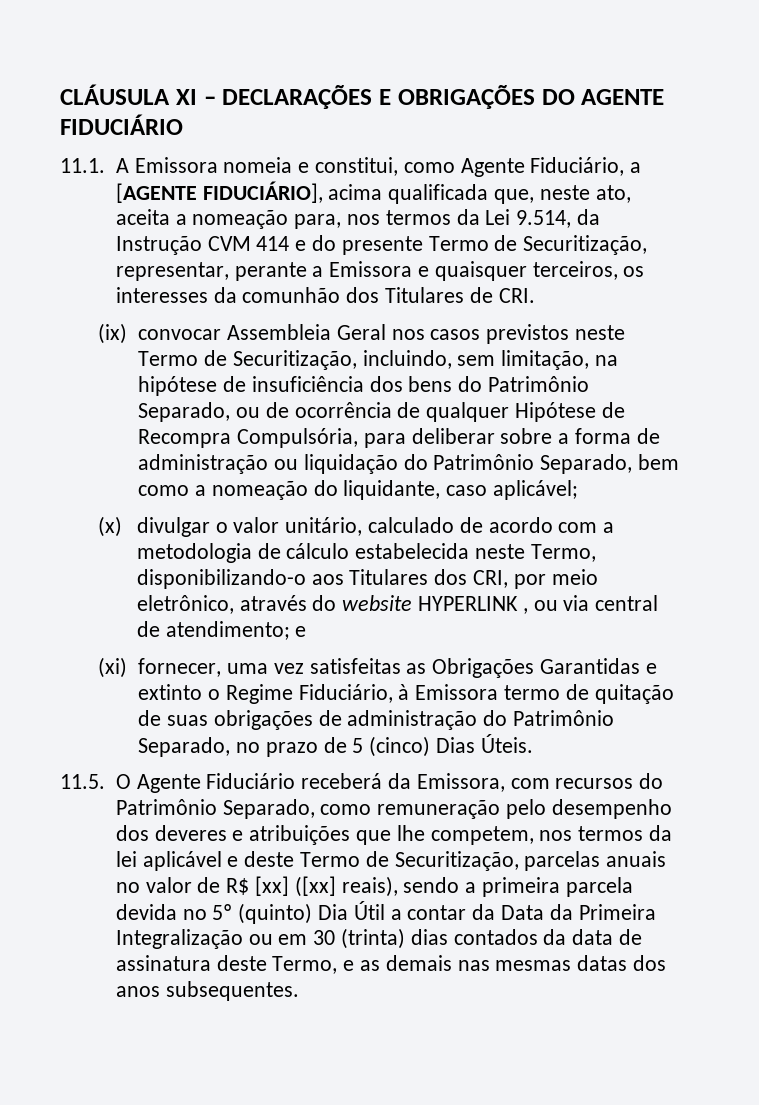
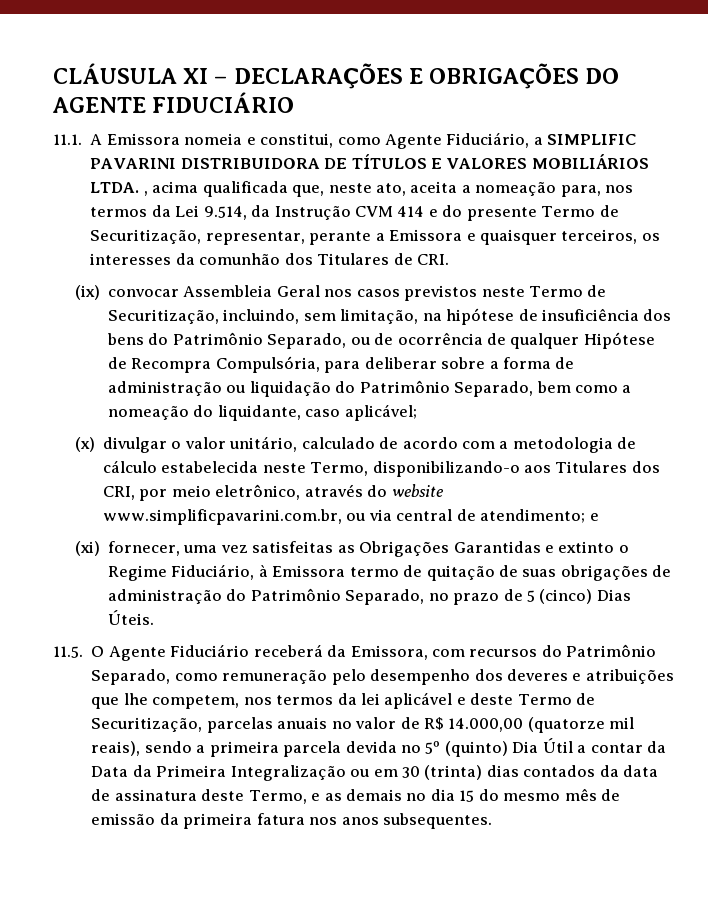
[115,181,323,203] [AGENTE FIDUCIÁRIO], -> [547,134,637,145] [90,154,649,169] [90,182,148,196] SIMPLIFIC PAVARINI DISTRIBUIDORA DE TÍTULOS E VALORES MOBILIÁRIOS LTDA. ,
[418,596,528,614] HYPERLINK , -> [102,509,342,525] www.simplificpavarini.com.br,
[254,876,336,897] [xx] ([xx] -> [448,717,635,733] 14.000,00 (quatorze mil
[457,955,666,971] nas mesmas datas dos -> [406,788,621,802] [91,813,338,829] no dia 15 do mesmo mês de emissão da primeira fatura nos

